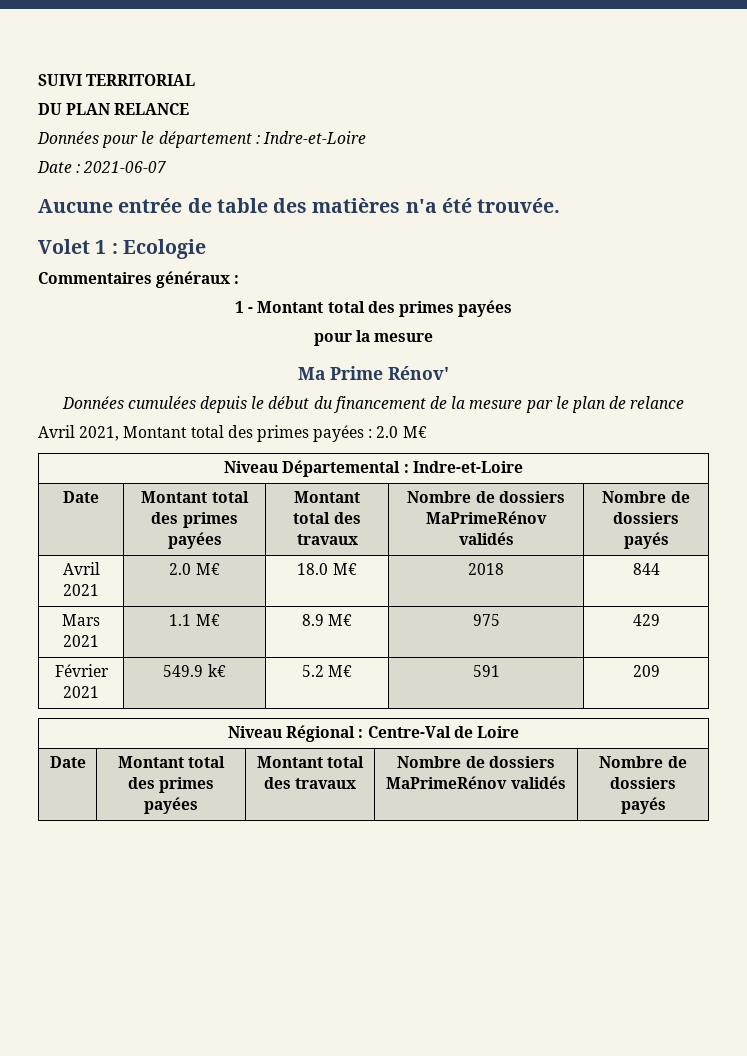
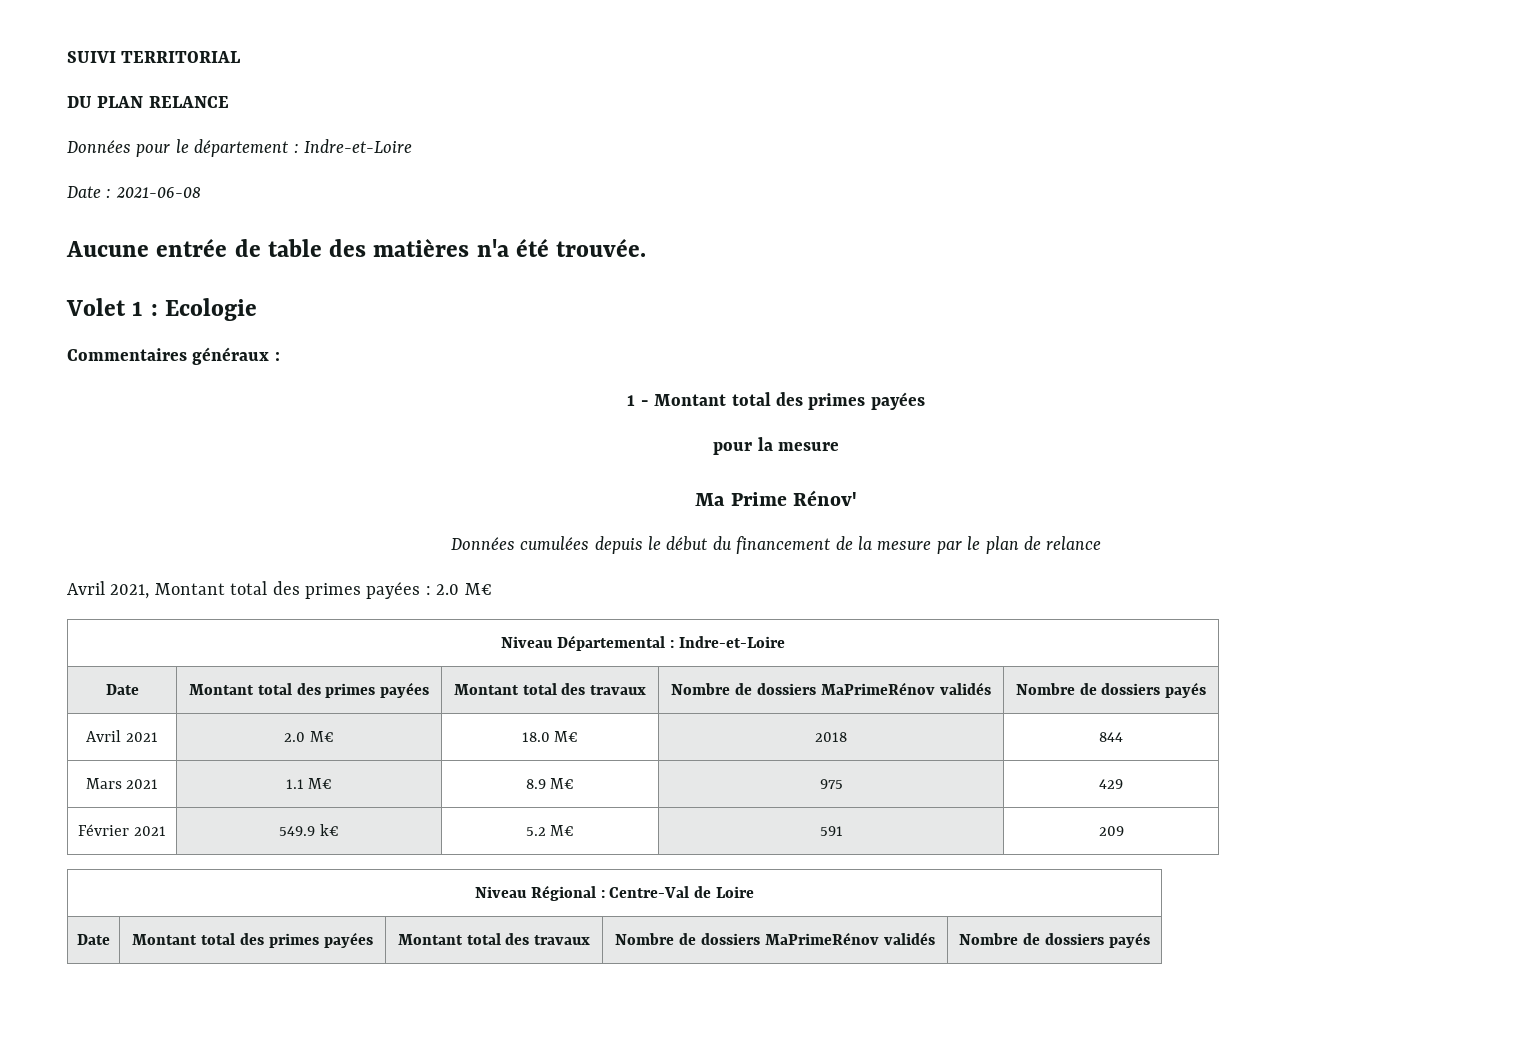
[83,161,167,173] 2021-06-07 -> [115,187,201,198] 2021-06-08

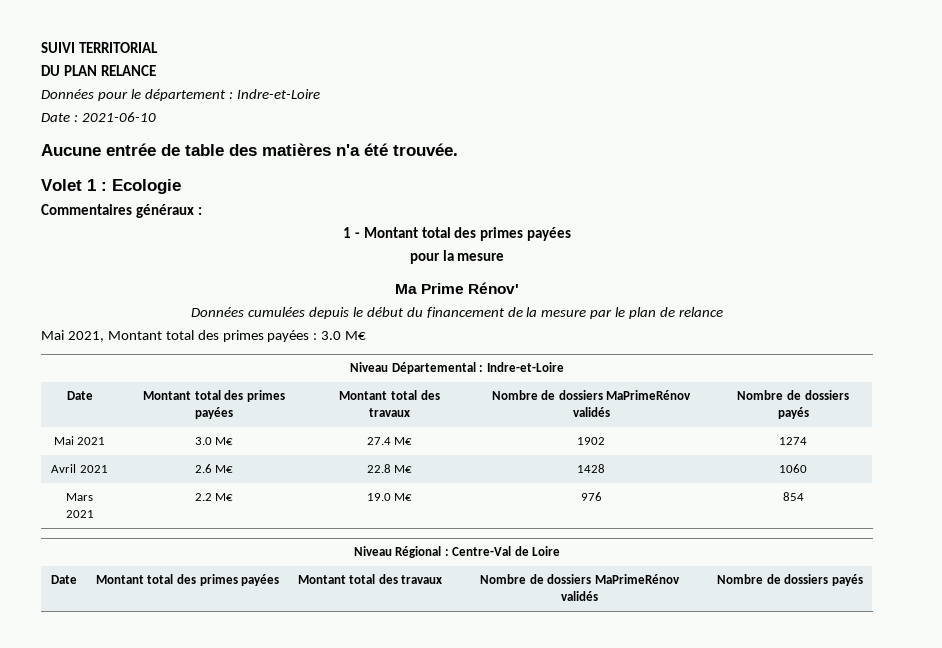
[115,187,201,198] 2021-06-08 -> [81,112,156,122] 2021-06-10
[67,581,105,595] Avril -> [41,330,64,340] Mai
[436,584,460,595] 2.0 -> [321,331,342,340] 3.0
(1207, 690) none -> [53,436,106,445] [194,437,234,445] [366,437,413,445] [577,437,605,445] [779,437,807,445] // Mai 2021 | 3.0 M€ | 27.4 M€ | 1902 | 1274
[284,731,334,742] [521,731,579,742] [815,732,847,742] [1099,732,1123,742] 2.0 M€ | 18.0 M€ | 2018 | 844 -> [194,464,234,473] [366,464,413,473] [577,464,605,473] [779,464,807,473] 2.6 M€ | 22.8 M€ | 1428 | 1060
[285,778,333,789] [525,778,575,789] [819,779,843,789] [1099,779,1123,789] [78,824,166,836] [279,824,339,836] [525,825,575,836] [819,826,843,836] [1098,826,1124,836] 1.1 M€ | 8.9 M€ | 975 | 429 // Février 2021 | 549.9 k€ | 5.2 M€ | 591 | 209 -> [194,493,234,501] [366,493,413,501] [580,492,602,501] [782,492,804,501] 2.2 M€ | 19.0 M€ | 976 | 854

